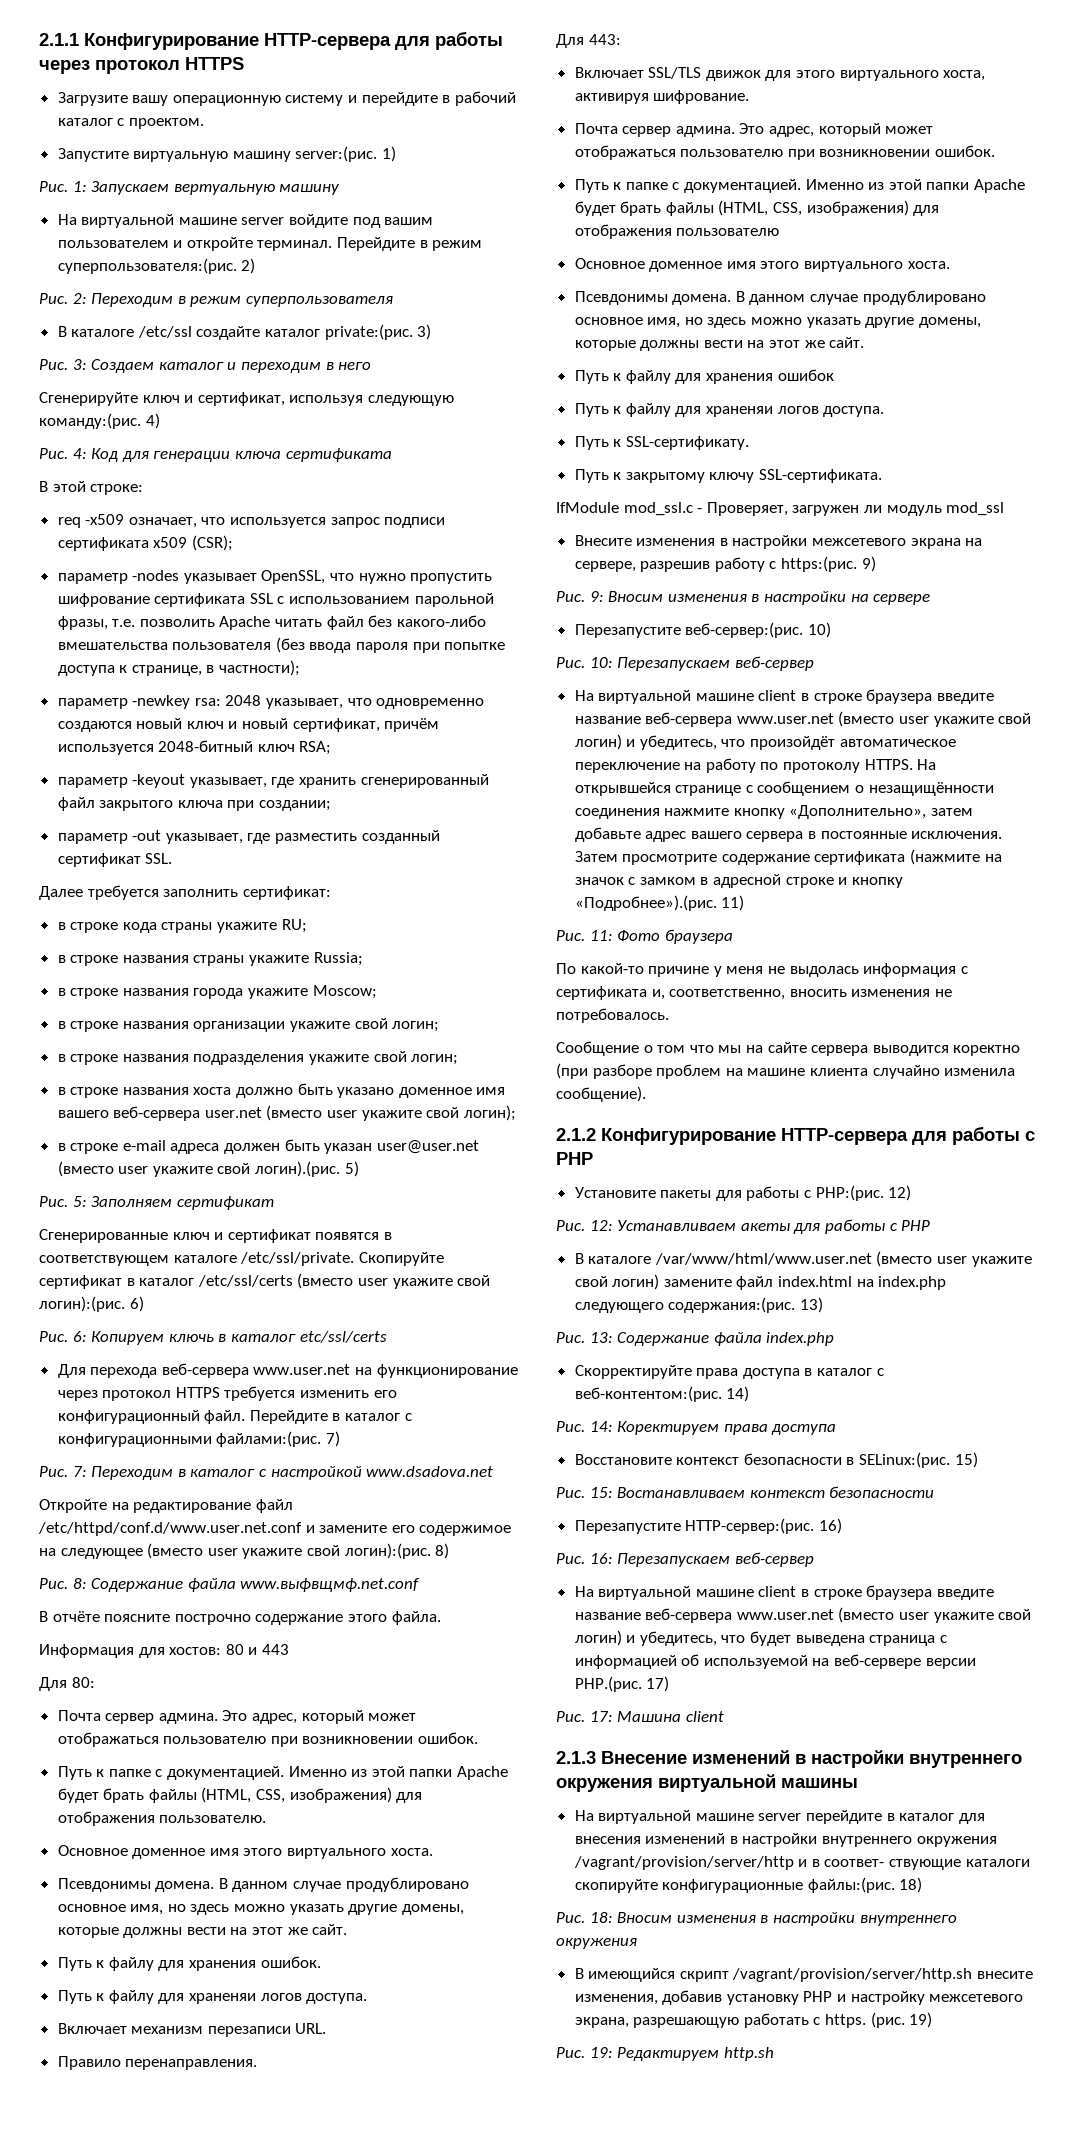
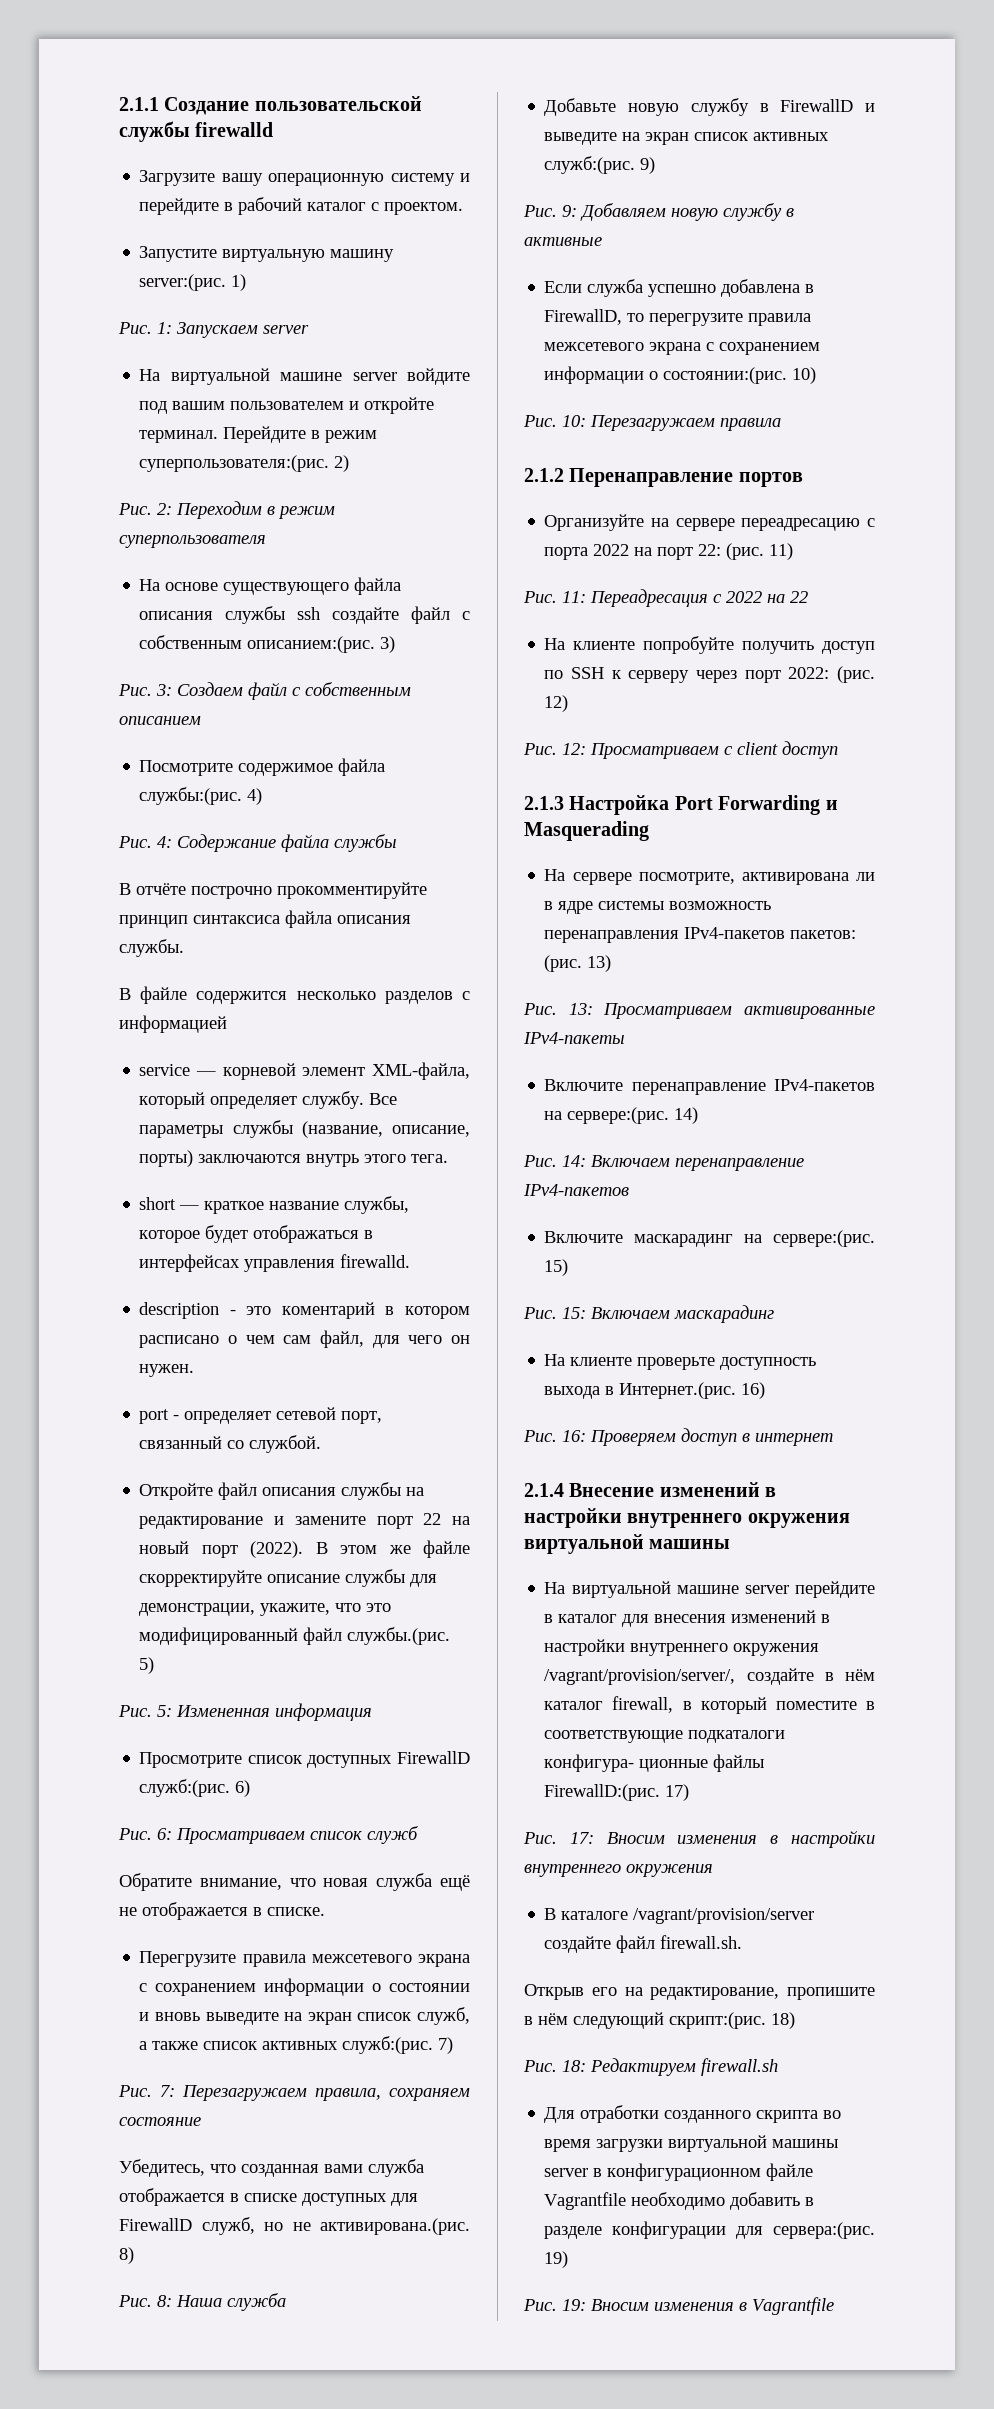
[84,31,503,50] [39,57,244,74] Конфигурирование HTTP-сервера для работы через протокол HTTPS -> [164,96,422,115] [119,121,274,142] Создание пользовательской службы firewalld
[173,184,340,195] вертуальную машину -> [263,325,309,334] server
[57,324,432,340] [39,359,372,373] [39,392,454,406] [39,413,160,429] [39,448,392,462] [39,481,144,495] [57,514,446,528] [57,535,233,551] [57,570,493,584] [57,593,494,607] [57,615,486,630] [57,637,506,653] [57,660,301,676] [57,695,485,709] [57,718,440,732] [57,740,332,755] [57,774,489,788] [57,797,332,811] [57,830,440,844] [57,853,173,867] [39,885,331,900] [57,919,307,933] [57,952,363,966] [57,985,377,999] [57,1018,440,1032] [57,1051,459,1065] [57,1083,506,1098] [57,1105,516,1121] [57,1139,479,1154] [57,1161,359,1177] [39,1196,274,1210] [39,1229,392,1243] [39,1252,444,1266] [39,1273,491,1289] [39,1296,144,1312] [39,1331,387,1345] [57,1363,518,1378] [57,1386,397,1401] [57,1410,412,1424] [57,1431,340,1447] [39,1466,494,1480] [39,1499,293,1513] [38,1522,512,1536] [39,1543,450,1559] [39,1578,421,1592] [39,1611,441,1625] [39,1644,289,1658] [39,1677,95,1691] [57,1710,417,1724] [57,1732,479,1747] [57,1766,509,1780] [57,1787,423,1803] [57,1811,267,1826] [57,1845,433,1859] [57,1877,469,1892] [57,1904,464,1915] [57,1924,348,1938] [57,1956,321,1971] [57,1990,368,2004] [57,2023,327,2037] [57,2056,258,2070] [556,34,621,48] [574,67,986,81] [574,90,750,104] [574,123,934,137] [574,145,996,160] [574,179,1026,193] [574,200,940,216] [574,224,780,239] [574,258,950,272] [574,290,986,305] [574,317,981,328] [574,337,865,351] [574,369,834,384] [574,403,885,417] [574,436,749,450] [574,469,883,483] [556,502,1005,516] [574,535,983,549] [574,556,876,572] [556,591,931,605] [574,622,831,638] [556,656,814,671] [574,689,994,704] [574,711,1032,727] [574,734,956,750] [574,758,937,773] [574,781,994,796] [574,805,974,819] [574,827,1003,842] [574,849,1002,865] [574,874,903,888] [574,895,745,911] [556,929,733,944] [556,963,968,977] [556,986,952,1000] [556,1008,669,1023] [556,1041,1021,1056] [556,1063,1016,1079] [556,1086,646,1102] [556,1126,1035,1145] [556,1152,593,1165] [574,1185,912,1201] [556,1219,931,1234] [574,1251,1032,1267] [574,1274,947,1290] [574,1297,823,1313] [556,1332,835,1346] [574,1365,884,1379] [574,1386,750,1402] [556,1421,837,1435] [574,1452,978,1468] [556,1486,935,1498] [574,1518,842,1534] [556,1552,814,1567] [574,1585,994,1600] [574,1607,1032,1623] [574,1630,947,1646] [574,1654,976,1669] [574,1676,670,1692] [556,1711,724,1722] [556,1751,596,1764] В каталоге /etc/ssl создайте каталог private:(рис. 3) // Рис. 3: Создаем каталог и переходим в него // Сгенерируйте ключ и сертификат, используя следующую команду:(рис. 4) // Рис. 4: Код для генерации ключа сертификата // В этой строке: // req -x509 означает, что используется запрос подписи сертификата x509 (CSR); // параметр -nodes указывает OpenSSL, что нужно пропустить шифрование сертификата SSL с использованием парольной фразы, т.е. позволить Apache читать файл без какого-либо вмешательства пользователя (без ввода пароля при попытке доступа к странице, в частности); // параметр -newkey rsa: 2048 указывает, что одновременно создаются новый ключ и новый сертификат, причём используется 2048-битный ключ RSA; // параметр -keyout указывает, где хранить сгенерированный файл закрытого ключа при создании; // параметр -out указывает, где разместить созданный сертификат SSL. // Далее требуется заполнить сертификат: // в строке кода страны укажите RU; // в строке названия страны укажите Russia; // в строке названия города укажите Moscow; // в строке названия организации укажите свой логин; // в строке названия подразделения укажите свой логин; // в строке названия хоста должно быть указано доменное имя вашего веб-сервера user.net (вместо user укажите свой логин); // в строке e-mail адреса должен быть указан user@user.net (вместо user укажите свой логин).(рис. 5) // Рис. 5: Заполняем сертификат // Сгенерированные ключ и сертификат появятся в соответствующем каталоге /etc/ssl/private. Скопируйте сертификат в каталог /etc/ssl/certs (вместо user укажите свой логин):(рис. 6) // Рис. 6: Копируем ключь в каталог etc/ssl/certs // Для перехода веб-сервера www.user.net на функционирование через протокол HTTPS требуется изменить его конфигурационный файл. Перейдите в каталог с конфигурационными файлами:(рис. 7) // Рис. 7: Переходим в каталог с настройкой www.dsadova.net // Откройте на редактирование файл /etc/httpd/conf.d/www.user.net.conf и замените его содержимое на следующее (вместо user укажите свой логин):(рис. 8) // Рис. 8: Содержание файла www.выфвщмф.net.conf // В отчёте поясните построчно содержание этого файла. // Информация для хостов: 80 и 443 // Для 80: // Почта сервер админа. Это адрес, который может отображаться пользователю при возникновении ошибок. // Путь к папке с документацией. Именно из этой папки Apache будет брать файлы (HTML, CSS, изображения) для отображения пользователю. // Основное доменное имя этого виртуального хоста. // Псевдонимы домена. В данном случае продублировано основное имя, но здесь можно указать другие домены, которые должны вести на этот же сайт. // Путь к файлу для хранения ошибок. // Путь к файлу для храненяи логов доступа. // Включает механизм перезаписи URL. // Правило перенаправления. // Для 443: // Включает SSL/TLS движок для этого виртуального хоста, активируя шифрование. // Почта сервер админа. Это адрес, который может отображаться пользователю при возникновении ошибок. // Путь к папке с документацией. Именно из этой папки Apache будет брать файлы (HTML, CSS, изображения) для отображения пользователю // Основное доменное имя этого виртуального хоста. // Псевдонимы домена. В данном случае продублировано основное имя, но здесь можно указать другие домены, которые должны вести на этот же сайт. // Путь к файлу для хранения ошибок // Путь к файлу для храненяи логов доступа. // Путь к SSL-сертификату. // Путь к закрытому ключу SSL-сертификата. // IfModule mod_ssl.c - Проверяет, загружен ли модуль mod_ssl // Внесите изменения в настройки межсетевого экрана на сервере, разрешив работу с https:(рис. 9) // Рис. 9: Вносим изменения в настройки на сервере // Перезапустите веб-сервер:(рис. 10) // Рис. 10: Перезапускаем веб-сервер // На виртуальной машине client в строке браузера введите название веб-сервера www.user.net (вместо user укажите свой логин) и убедитесь, что произойдёт автоматическое переключение на работу по протоколу HTTPS. На открывшейся странице с сообщением о незащищённости соединения нажмите кнопку «Дополнительно», затем добавьте адрес вашего сервера в постоянные исключения. Затем просмотрите содержание сертификата (нажмите на значок с замком в адресной строке и кнопку «Подробнее»).(рис. 11) // Рис. 11: Фото браузера // По какой-то причине у меня не выдолась информация с сертификата и, соответственно, вносить изменения не потребовалось. // Сообщение о том что мы на сайте сервера выводится коректно (при разборе проблем на машине клиента случайно изменила сообщение). // 2.1.2 Конфигурирование HTTP-сервера для работы с PHP // Установите пакеты для работы с PHP:(рис. 12) // Рис. 12: Устанавливаем акеты для работы с PHP // В каталоге /var/www/html/www.user.net (вместо user укажите свой логин) замените файл index.html на index.php следующего содержания:(рис. 13) // Рис. 13: Содержание файла index.php // Скорректируйте права доступа в каталог с веб-контентом:(рис. 14) // Рис. 14: Коректируем права доступа // Восстановите контекст безопасности в SELinux:(рис. 15) // Рис. 15: Востанавливаем контекст безопасности // Перезапустите HTTP-сервер:(рис. 16) // Рис. 16: Перезапускаем веб-сервер // На виртуальной машине client в строке браузера введите название веб-сервера www.user.net (вместо user укажите свой логин) и убедитесь, что будет выведена страница с информацией об используемой на веб-сервере версии PHP.(рис. 17) // Рис. 17: Машина client // 2.1.3 -> [139,577,402,595] [139,606,470,624] [139,635,396,653] [118,682,411,700] [119,716,201,725] [139,758,386,776] [139,787,263,805] [118,834,397,852] [119,882,427,899] [119,910,411,928] [119,939,184,957] [119,986,470,1004] [119,1015,227,1033] [139,1062,470,1080] [139,1091,398,1109] [139,1120,470,1138] [139,1150,449,1167] [139,1196,410,1214] [139,1225,374,1243] [139,1254,411,1272] [139,1302,470,1319] [139,1330,470,1348] [139,1364,195,1377] [139,1407,383,1424] [139,1435,322,1453] [139,1482,425,1500] [139,1513,470,1529] [139,1540,470,1558] [139,1569,438,1587] [139,1603,392,1616] [139,1627,451,1645] [139,1657,155,1674] [118,1703,372,1721] [139,1751,470,1768] [139,1779,251,1797] [118,1826,418,1844] [119,1873,471,1891] [119,1902,325,1920] [139,1951,470,1967] [139,1978,470,1996] [139,2007,470,2025] [139,2036,454,2054] [118,2085,470,2101] [119,2117,201,2126] [119,2159,424,2177] [119,2188,418,2206] [119,2217,470,2235] [119,2247,134,2264] [118,2293,286,2311] [544,98,875,116] [544,132,830,145] [544,156,656,174] [523,203,794,221] [524,237,602,246] [544,279,815,297] [544,309,812,326] [544,342,821,355] [544,366,817,384] [523,415,781,431] [524,468,803,487] [544,514,875,531] [544,543,794,560] [523,589,808,607] [544,636,875,654] [544,666,875,683] [544,695,569,712] [523,741,838,759] [524,795,838,815] [524,821,649,841] [544,869,875,885] [544,901,772,914] [544,927,857,943] [544,955,612,972] [523,1003,875,1019] [523,1032,625,1044] [544,1079,875,1095] [544,1107,699,1124] [523,1155,804,1171] [523,1184,629,1196] [544,1230,875,1247] [544,1259,569,1276] [523,1305,774,1323] [544,1354,817,1370] [544,1382,766,1399] [523,1428,833,1446] [524,1483,564,1497] На основе существующего файла описания службы ssh создайте файл с собственным описанием:(рис. 3) // Рис. 3: Создаем файл с собственным описанием // Посмотрите содержимое файла службы:(рис. 4) // Рис. 4: Содержание файла службы // В отчёте построчно прокомментируйте принцип синтаксиса файла описания службы. // В файле содержится несколько разделов с информацией // service — корневой элемент XML-файла, который определяет службу. Все параметры службы (название, описание, порты) заключаются внутрь этого тега. // short — краткое название службы, которое будет отображаться в интерфейсах управления firewalld. // description - это коментарий в котором расписано о чем сам файл, для чего он нужен. // port - определяет сетевой порт, связанный со службой. // Откройте файл описания службы на редактирование и замените порт 22 на новый порт (2022). В этом же файле скорректируйте описание службы для демонстрации, укажите, что это модифицированный файл службы.(рис. 5) // Рис. 5: Измененная информация // Просмотрите список доступных FirewallD служб:(рис. 6) // Рис. 6: Просматриваем список служб // Обратите внимание, что новая служба ещё не отображается в списке. // Перегрузите правила межсетевого экрана с сохранением информации о состоянии и вновь выведите на экран список служб, а также список активных служб:(рис. 7) // Рис. 7: Перезагружаем правила, сохраняем состояние // Убедитесь, что созданная вами служба отображается в списке доступных для FirewallD служб, но не активирована.(рис. 8) // Рис. 8: Наша служба // Добавьте новую службу в FirewallD и выведите на экран список активных служб:(рис. 9) // Рис. 9: Добавляем новую службу в активные // Если служба успешно добавлена в FirewallD, то перегрузите правила межсетевого экрана с сохранением информации о состоянии:(рис. 10) // Рис. 10: Перезагружаем правила // 2.1.2 Перенаправление портов // Организуйте на сервере переадресацию с порта 2022 на порт 22: (рис. 11) // Рис. 11: Переадресация с 2022 на 22 // На клиенте попробуйте получить доступ по SSH к серверу через порт 2022: (рис. 12) // Рис. 12: Просматриваем с client доступ // 2.1.3 Настройка Port Forwarding и Masquerading // На сервере посмотрите, активирована ли в ядре системы возможность перенаправления IPv4-пакетов пакетов: (рис. 13) // Рис. 13: Просматриваем активированные IPv4-пакеты // Включите перенаправление IPv4-пакетов на сервере:(рис. 14) // Рис. 14: Включаем перенаправление IPv4-пакетов // Включите маскарадинг на сервере:(рис. 15) // Рис. 15: Включаем маскарадинг // На клиенте проверьте доступность выхода в Интернет.(рис. 16) // Рис. 16: Проверяем доступ в интернет // 2.1.4
[573,1856,1030,1870] [574,1877,923,1893] [556,1912,613,1923] /vagrant/provision/server/http и в соответ- ствующие каталоги скопируйте конфигурационные файлы:(рис. 18) // Рис. 18: -> [544,1668,875,1685] [544,1696,875,1714] [544,1730,786,1743] [544,1754,765,1772] [544,1784,690,1801] [523,1832,594,1844] /vagrant/provision/server/, создайте в нём каталог firewall, в который поместите в соответствующие подкаталоги конфигура- ционные файлы FirewallD:(рис. 17) // Рис. 17:
[588,1968,1034,1982] [574,1990,1024,2005] [574,2012,905,2028] имеющийся скрипт /vagrant/provision/server/http.sh внесите изменения, добавив установку PHP и настройку межсетевого экрана, разрешающую работать с https. (рис. -> [561,1908,815,1924] [544,1935,743,1953] [524,1984,875,2000] [524,2012,795,2029] [523,2058,778,2076] [544,2105,842,2123] [544,2135,839,2152] [544,2163,814,2181] [544,2192,815,2210] [544,2221,875,2239] каталоге /vagrant/provision/server создайте файл firewall.sh. // Открыв его на редактирование, пропишите в нём следующий скрипт:(рис. 18) // Рис. 18: Редактируем firewall.sh // Для отработки созданного скрипта во время загрузки виртуальной машины server в конфигурационном файле Vagrantfile необходимо добавить в разделе конфигурации для сервера:(рис.
[617,2047,774,2061] Редактируем http.sh -> [591,2297,834,2315] Вносим изменения в Vagrantfile

